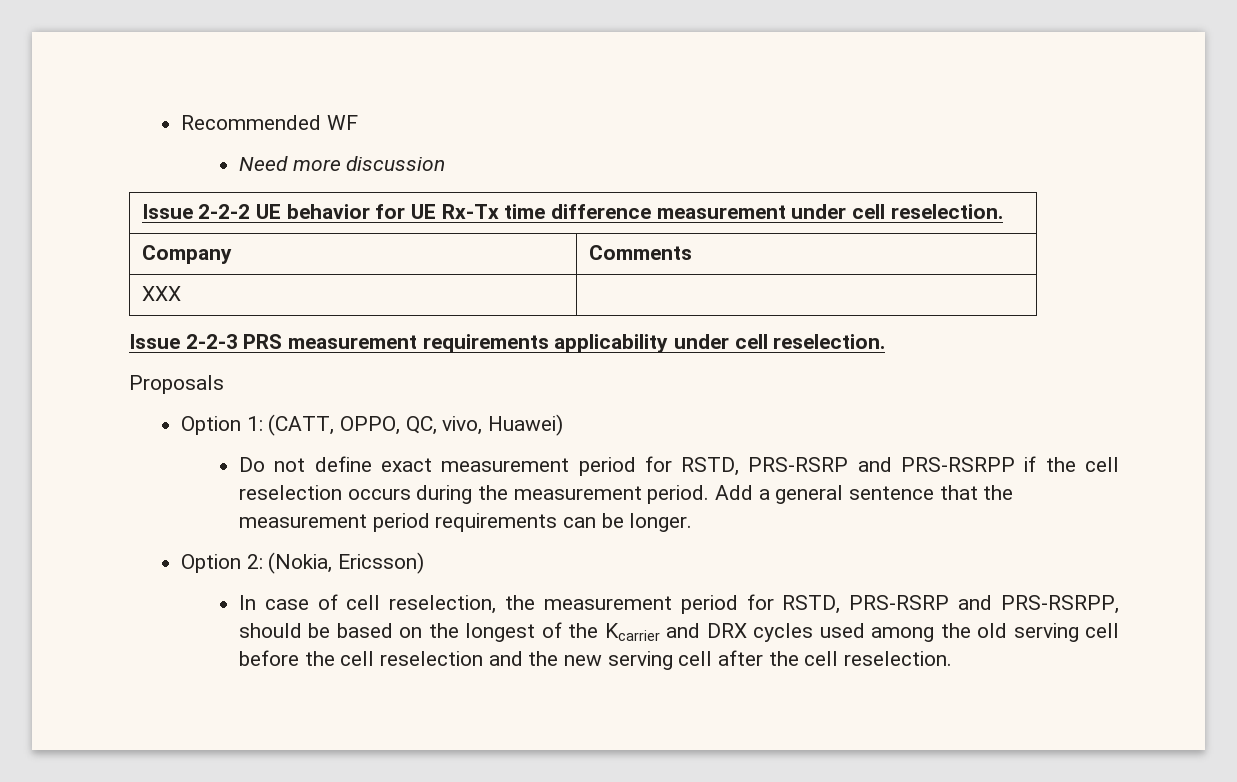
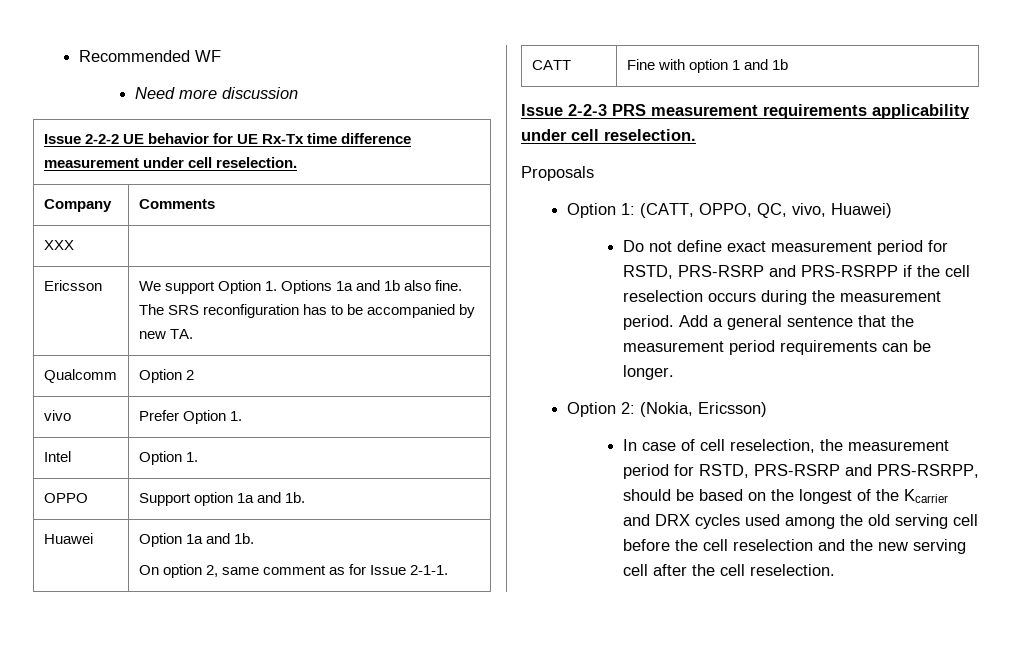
(181, 293) none -> [43,280,102,291] [138,280,463,294] [138,304,476,318] [138,329,193,339] [43,369,117,383] [138,369,194,383] [43,410,71,421] [138,410,242,424] [43,451,71,462] [138,451,198,465] [43,493,88,503] [138,492,305,506] [43,533,93,544] [138,533,254,547] [138,564,449,578] [531,60,571,70] [626,59,788,73] // Ericsson | We support Option 1. Options 1a and 1b also fine. The SRS reconfiguration has to be accompanied by new TA. // Qualcomm | Option 2 // vivo | Prefer Option 1. // Intel | Option 1. // OPPO | Support option 1a and 1b. // Huawei | Option 1a and 1b. // On option 2, same comment as for Issue 2-1-1. // CATT | Fine with option 1 and 1b

